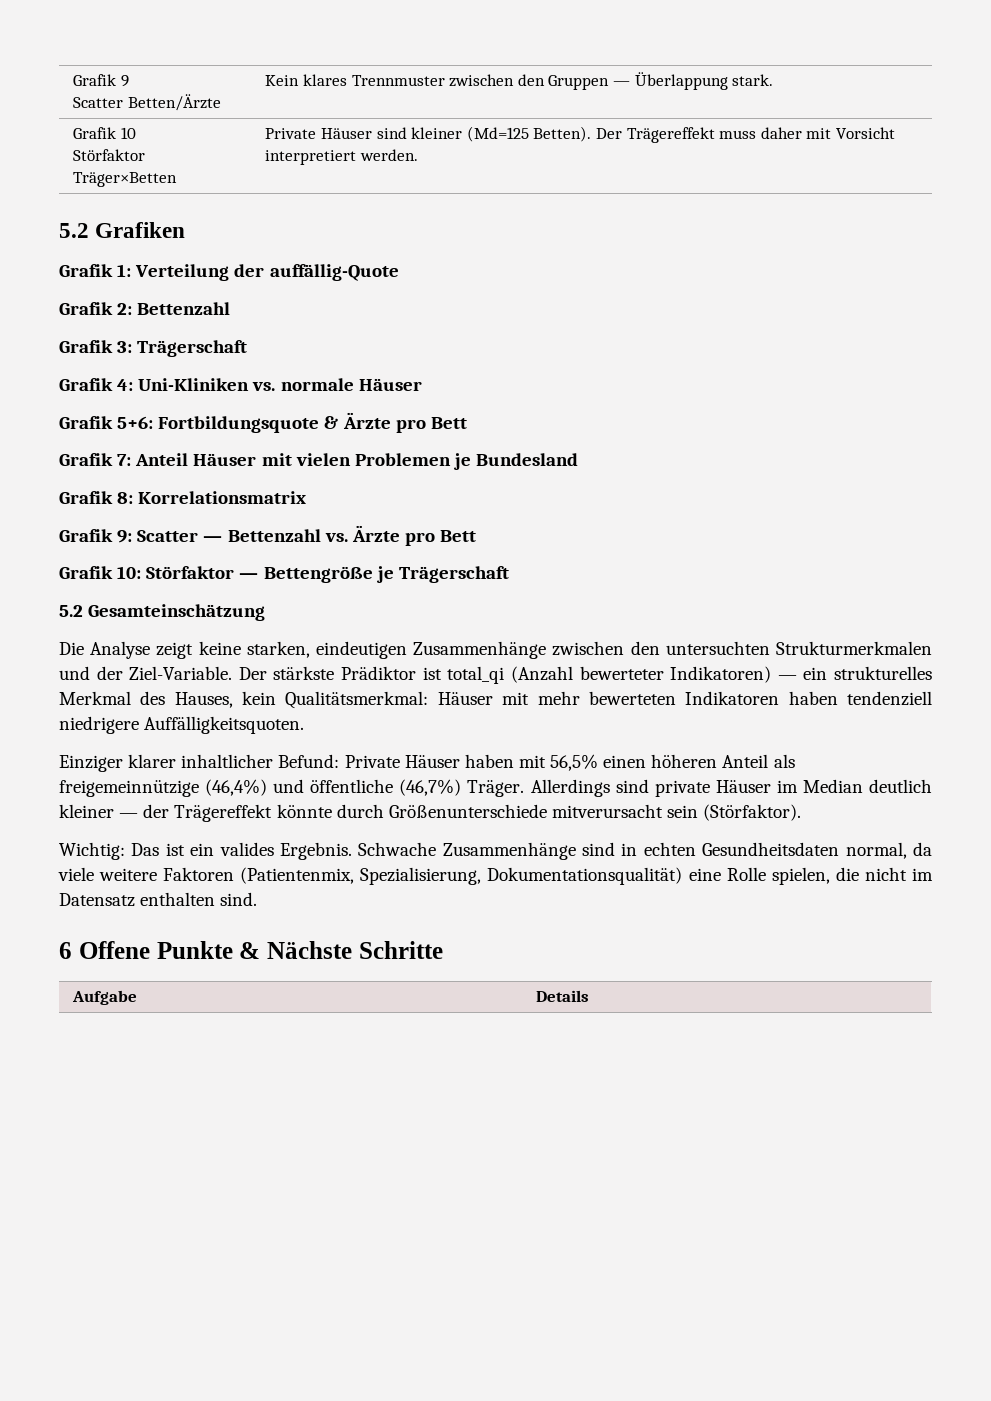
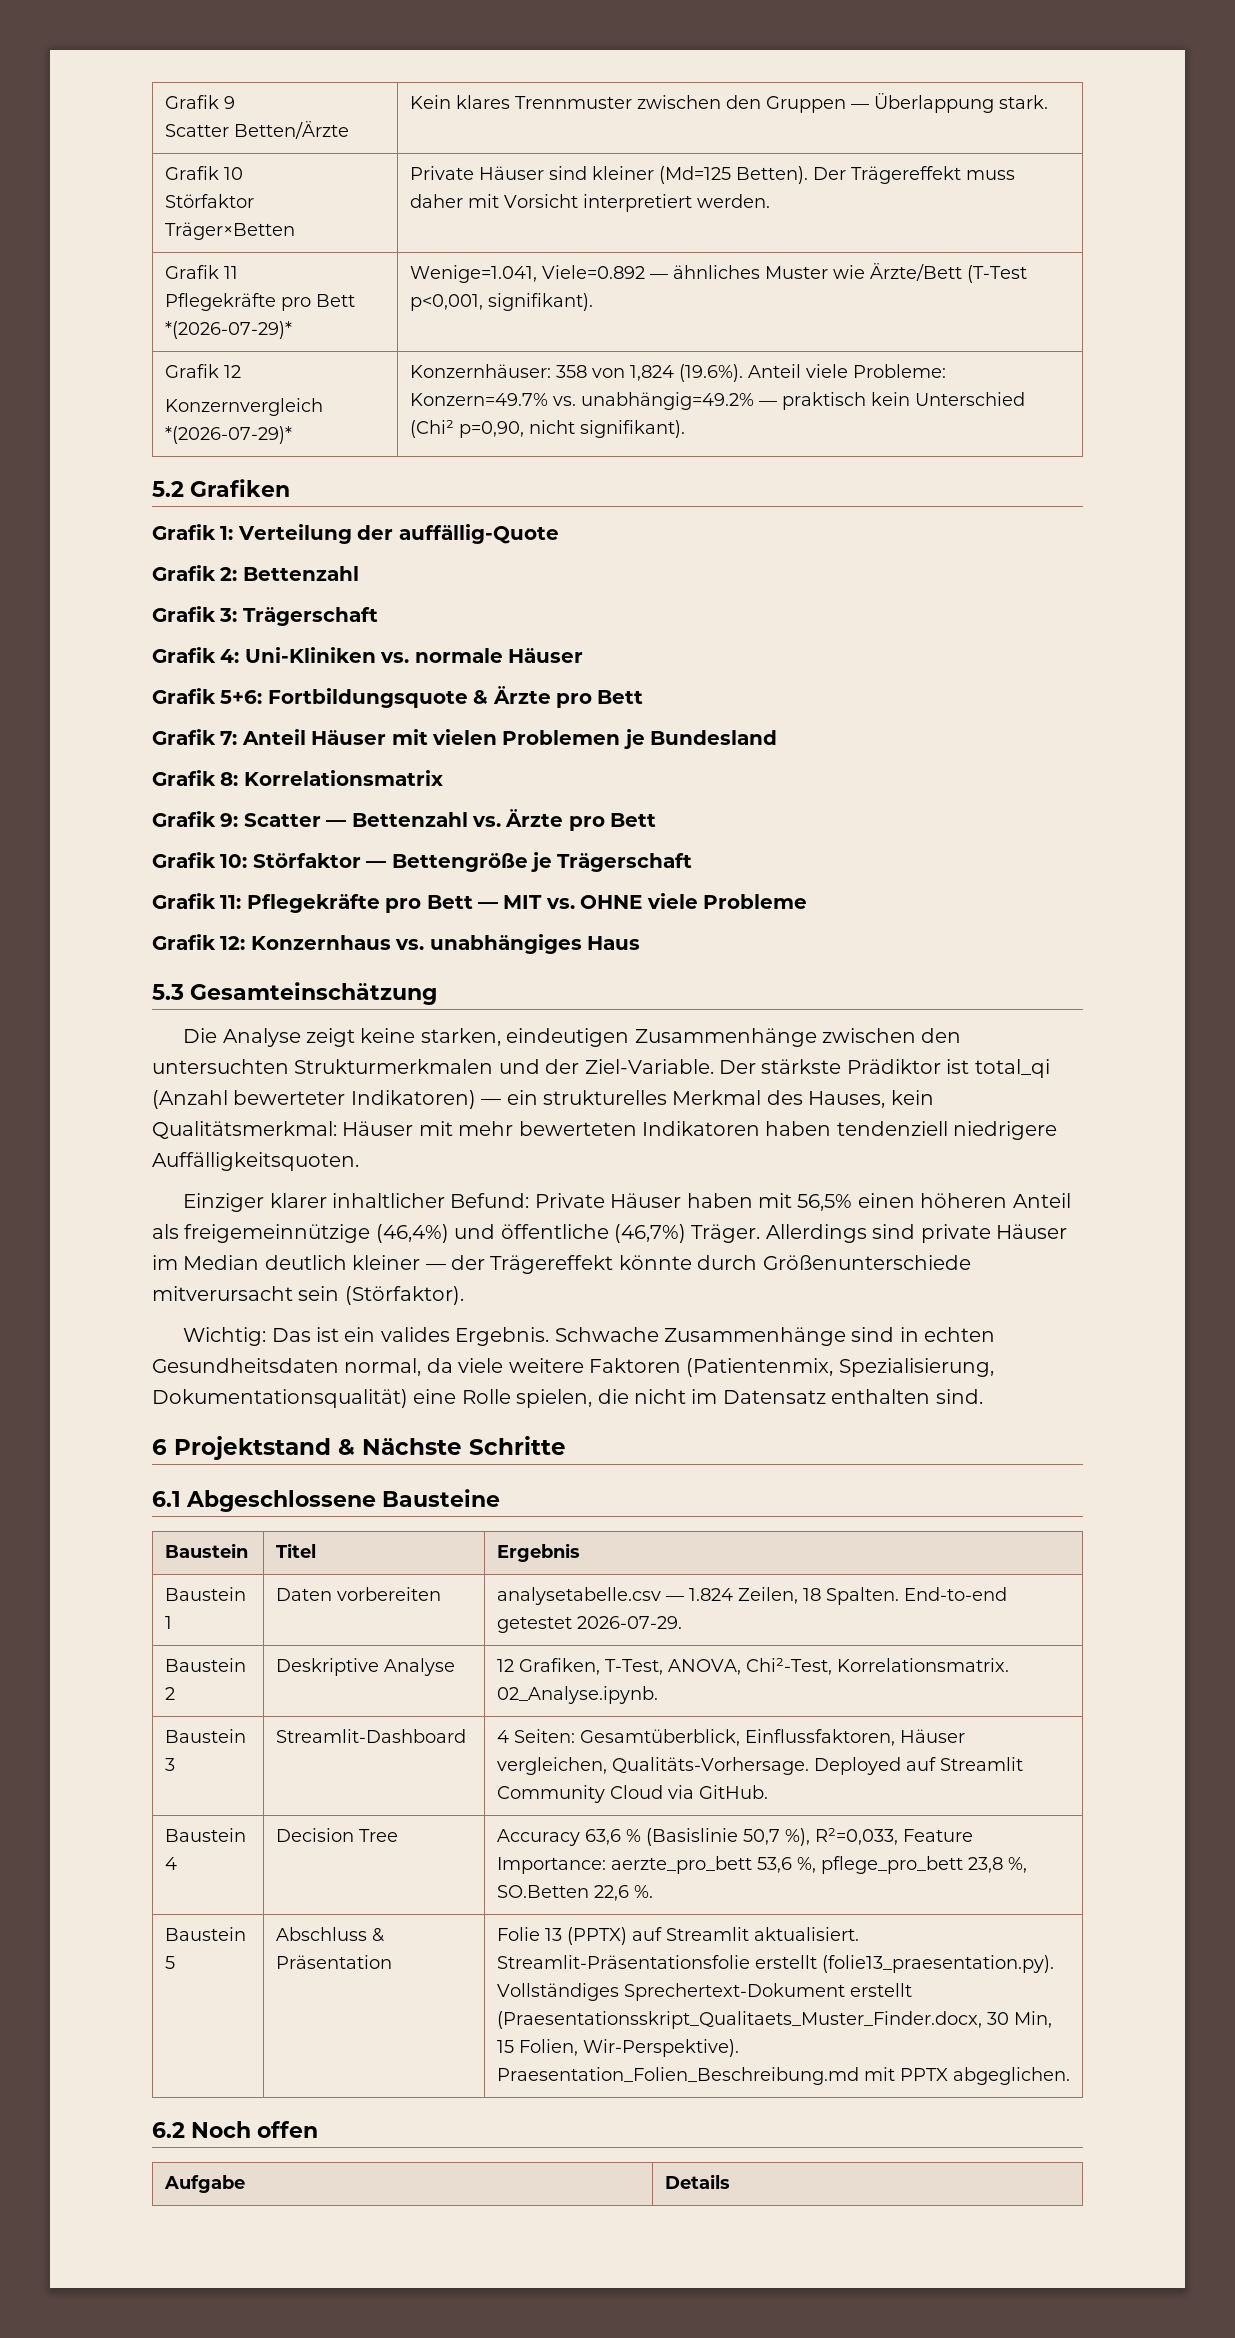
(419, 155) none -> [164,265,238,279] [164,293,355,311] [164,321,292,339] [409,263,1027,283] [409,293,593,311] [164,364,241,378] [164,398,323,416] [164,426,292,444] [409,364,946,382] [409,392,1025,410] [409,420,685,438] // Grafik 11 // Pflegekräfte pro Bett *(2026-07-29)* | Wenige=1.041, Viele=0.892 — ähnliches Muster wie Ärzte/Bett (T-Test p<0,001, signifikant). // Grafik 12 // Konzernvergleich *(2026-07-29)* | Konzernhäuser: 358 von 1,824 (19.6%). Anteil viele Probleme: Konzern=49.7% vs. unabhängig=49.2% — praktisch kein Unterschied (Chi² p=0,90, nicht signifikant).
[59,605,83,617] 5.2 -> [152,893,807,913] [152,934,640,954] [152,984,184,1000] Grafik 11: Pflegekräfte pro Bett — MIT vs. OHNE viele Probleme // Grafik 12: Konzernhaus vs. unabhängiges Haus // 5.3
[78,941,233,959] Offene Punkte -> [174,1436,331,1460] Projektstand
(443, 950) none -> [152,1489,500,1512] [164,1543,248,1558] [275,1543,316,1558] [496,1543,580,1562] [164,1587,246,1601] [164,1616,172,1629] [275,1587,441,1601] [496,1587,1007,1605] [496,1616,682,1633] [164,1658,246,1672] [164,1687,175,1700] [275,1658,455,1676] [496,1658,1009,1675] [496,1686,658,1704] [164,1729,246,1743] [164,1758,175,1771] [275,1729,466,1743] [496,1729,965,1746] [496,1757,1023,1775] [496,1785,768,1803] [164,1828,246,1842] [164,1857,177,1870] [275,1828,398,1842] [496,1828,973,1846] [496,1856,1027,1874] [496,1885,653,1901] [164,1927,246,1941] [164,1956,175,1969] [275,1927,384,1942] [275,1955,392,1969] [496,1927,859,1945] [496,1955,1054,1973] [496,1983,912,2001] [496,2011,1052,2029] [496,2039,739,2057] [496,2067,1070,2085] [152,2121,318,2138] // 6.1 Abgeschlossene Bausteine // Baustein | Titel | Ergebnis // Baustein 1 | Daten vorbereiten | analysetabelle.csv — 1.824 Zeilen, 18 Spalten. End-to-end getestet 2026-07-29. // Baustein 2 | Deskriptive Analyse | 12 Grafiken, T-Test, ANOVA, Chi²-Test, Korrelationsmatrix. 02_Analyse.ipynb. // Baustein 3 | Streamlit-Dashboard | 4 Seiten: Gesamtüberblick, Einflussfaktoren, Häuser vergleichen, Qualitäts-Vorhersage. Deployed auf Streamlit Community Cloud via GitHub. // Baustein 4 | Decision Tree | Accuracy 63,6 % (Basislinie 50,7 %), R²=0,033, Feature Importance: aerzte_pro_bett 53,6 %, pflege_pro_bett 23,8 %, SO.Betten 22,6 %. // Baustein 5 | Abschluss & Präsentation | Folie 13 (PPTX) auf Streamlit aktualisiert. Streamlit-Präsentationsfolie erstellt (folie13_praesentation.py). Vollständiges Sprechertext-Dokument erstellt (Praesentationsskript_Qualitaets_Muster_Finder.docx, 30 Min, 15 Folien, Wir-Perspektive). Praesentation_Folien_Beschreibung.md mit PPTX abgeglichen. // 6.2 Noch offen

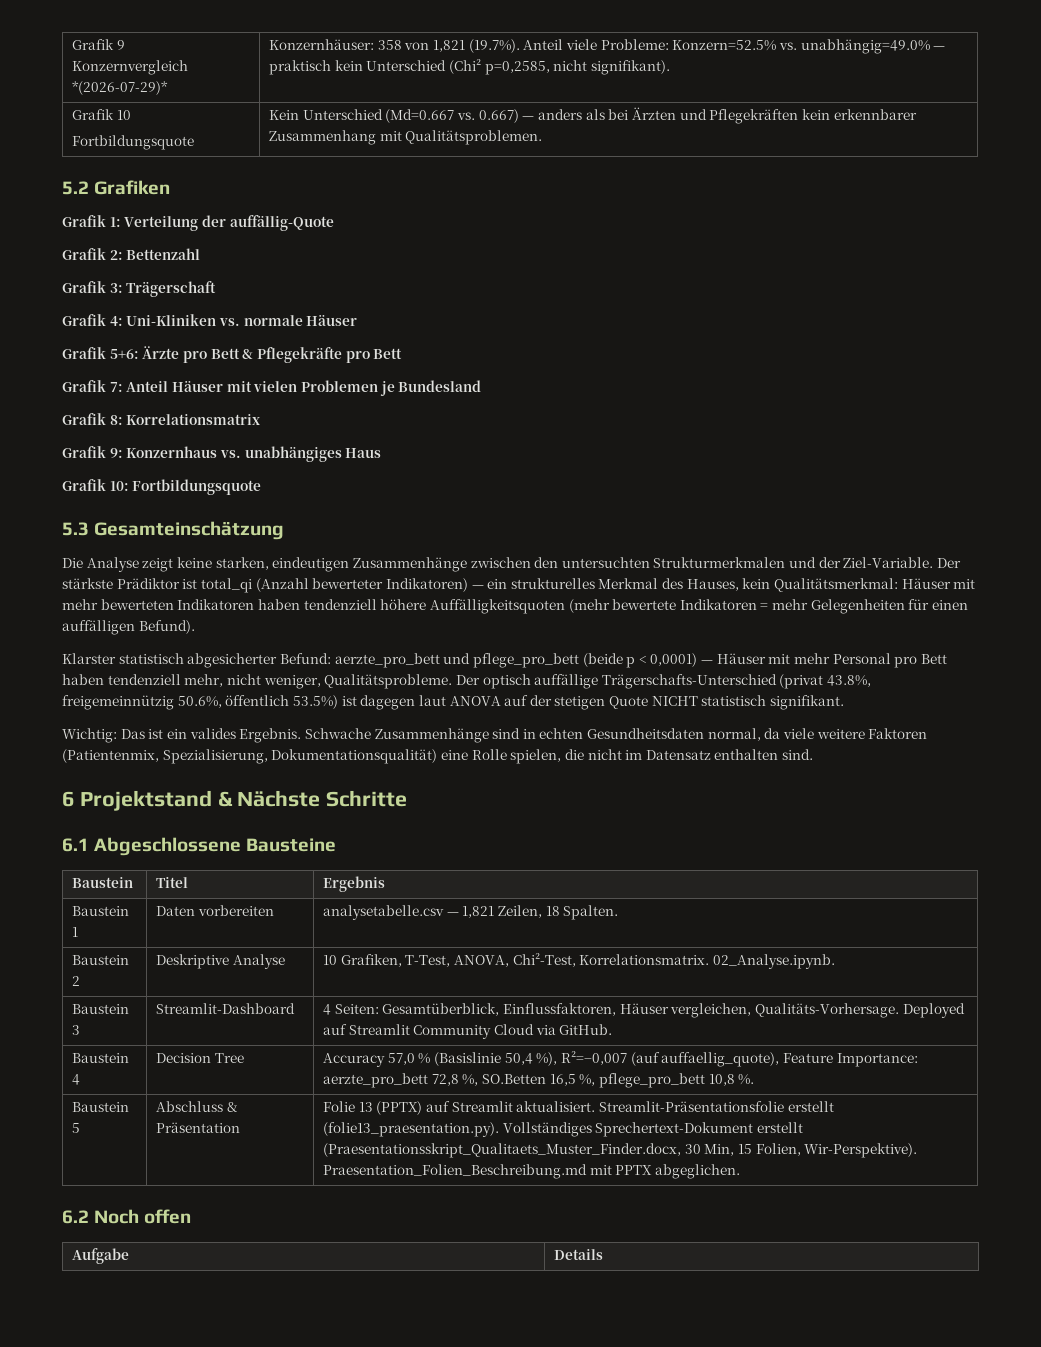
[164,121,349,139] [409,93,1048,113] [164,166,243,180] [164,194,254,208] [164,222,295,240] [409,166,1015,184] [409,194,770,212] [164,265,238,279] [164,293,355,311] [164,321,292,339] [409,263,1027,283] [409,293,593,311] [164,364,241,378] // Scatter Betten/Ärzte | Kein klares Trennmuster zwischen den Gruppen — Überlappung stark. // Grafik 10 // Störfaktor Träger×Betten | Private Häuser sind kleiner (Md=125 Betten). Der Trägereffekt muss daher mit Vorsicht interpretiert werden. // Grafik 11 // Pflegekräfte pro Bett *(2026-07-29)* | Wenige=1.041, Viele=0.892 — ähnliches Muster wie Ärzte/Bett (T-Test p<0,001, signifikant). // Grafik 12 -> (125, 45) none
[629,364,743,382] 1,824 (19.6%). -> [433,39,520,53] 1,821 (19.7%).
[409,392,754,410] Konzern=49.7% vs. unabhängig=49.2% -> [672,39,930,54] Konzern=52.5% vs. unabhängig=49.0%
[458,421,524,438] p=0,90, -> [484,61,550,75] p=0,2585,
(685, 429) none -> [72,109,131,120] [72,135,195,150] [269,107,917,124] [269,130,543,145] // Grafik 10 // Fortbildungsquote | Kein Unterschied (Md=0.667 vs. 0.667) — anders als bei Ärzten und Pflegekräften kein erkennbarer Zusammenhang mit Qualitätsproblemen.
[267,686,551,708] Fortbildungsquote & Ärzte -> [142,346,342,363] Ärzte pro Bett & Pflegekräfte
[243,809,657,831] [152,852,693,872] [152,893,807,913] [152,934,246,950] Scatter — Bettenzahl vs. Ärzte pro Bett // Grafik 10: Störfaktor — Bettengröße je Trägerschaft // Grafik 11: Pflegekräfte pro Bett — MIT vs. OHNE viele Probleme // Grafik 12: -> (123, 453) none
(640, 943) none -> [62,479,262,495] // Grafik 10: Fortbildungsquote
[953,1121,1058,1140] [152,1152,359,1171] [183,1193,1071,1212] [152,1224,1067,1243] [152,1255,971,1274] [152,1286,464,1305] niedrigere Auffälligkeitsquoten. // Einziger klarer inhaltlicher Befund: Private Häuser haben mit 56,5% einen höheren Anteil als freigemeinnützige (46,4%) und öffentliche (46,7%) Träger. Allerdings sind private Häuser im Median deutlich kleiner — der Trägereffekt könnte durch Größenunterschiede mitverursacht sein (Störfaktor). -> [380,599,969,614] [62,620,195,635] [62,653,947,668] [62,674,872,689] [62,695,845,710] höhere Auffälligkeitsquoten (mehr bewertete Indikatoren = mehr Gelegenheiten für einen auffälligen Befund). // Klarster statistisch abgesicherter Befund: aerzte_pro_bett und pflege_pro_bett (beide p < 0,0001) — Häuser mit mehr Personal pro Bett haben tendenziell mehr, nicht weniger, Qualitätsprobleme. Der optisch auffällige Trägerschafts-Unterschied (privat 43.8%, freigemeinnützig 50.6%, öffentlich 53.5%) ist dagegen laut ANOVA auf der stetigen Quote NICHT statistisch signifikant.
[688,1588,733,1601] 1.824 -> [462,906,495,918] 1,821
[903,1587,1007,1601] [496,1616,682,1633] End-to-end getestet 2026-07-29. -> (619, 912) none
[496,1659,514,1672] 12 -> [323,955,338,965] 10
[584,1829,621,1845] 63,6 -> [387,1053,415,1065] 57,0
[742,1828,973,1846] [496,1856,1027,1874] [496,1885,629,1901] 50,7 %), R²=0,033, Feature Importance: aerzte_pro_bett 53,6 %, pflege_pro_bett 23,8 %, SO.Betten 22,6 -> [504,1051,918,1067] [323,1073,735,1088] 50,4 %), R²=−0,007 (auf auffaellig_quote), Feature Importance: aerzte_pro_bett 72,8 %, SO.Betten 16,5 %, pflege_pro_bett 10,8

